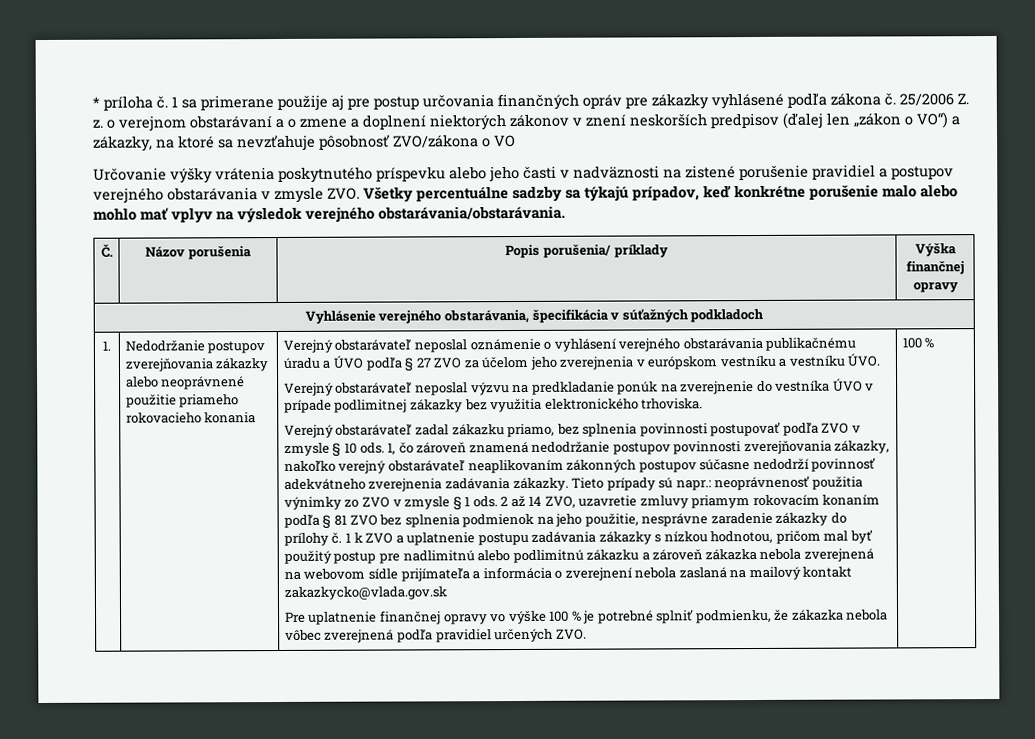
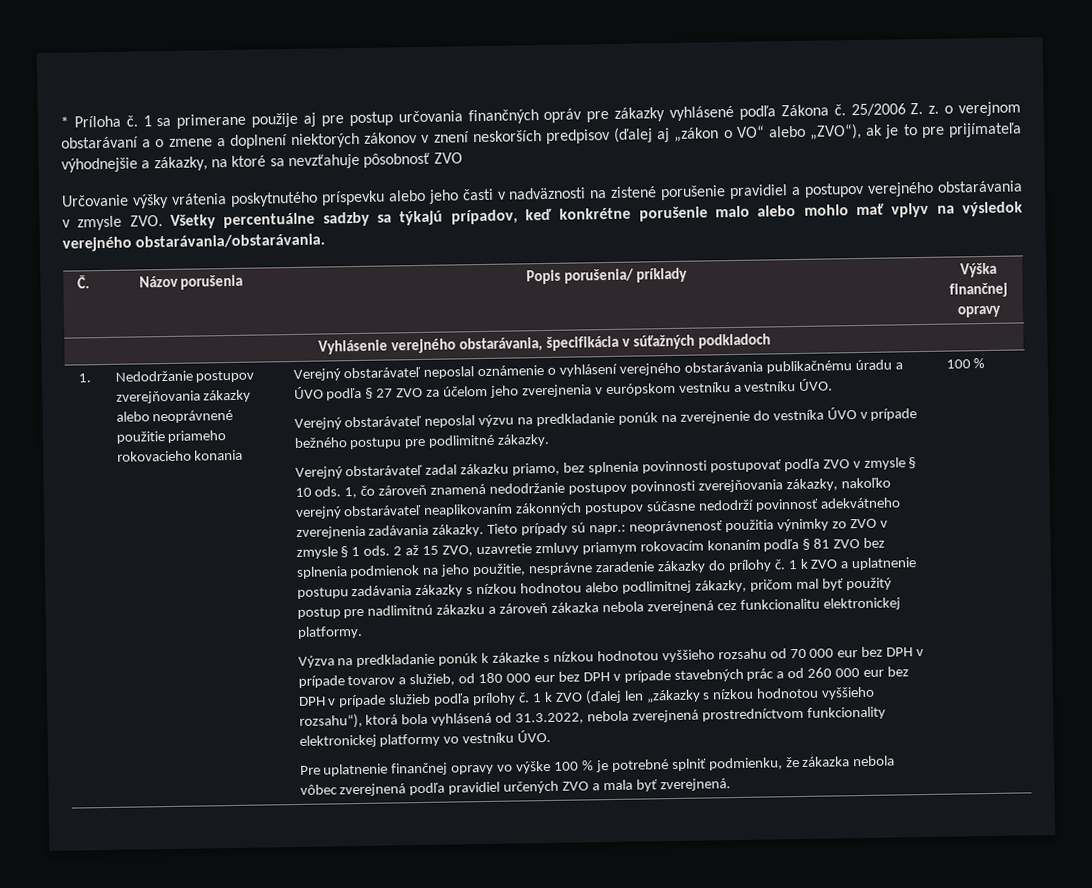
[103,95,153,111] príloha -> [73,115,121,128] Príloha
[830,92,881,106] zákona -> [780,104,829,117] Zákona
[826,112,850,126] len -> [656,127,671,143] aj
[916,112,948,129] VO“) -> [735,122,1022,140] [61,157,138,173] VO“ alebo „ZVO“), ak je to pre prijímateľa výhodnejšie
[393,134,516,148] ZVO/zákona o VO -> [433,152,463,164] ZVO
[334,398,704,413] podlimitnej zákazky bez využitia elektronického trhoviska. -> [293,433,551,450] bežného postupu pre podlimitné zákazky.
[528,495,543,506] 14 -> [422,545,440,555] 15
[710,530,774,544] hodnotou, -> [520,579,747,594] hodnotou alebo podlimitnej zákazky,
[477,549,584,564] alebo podlimitnú -> (434, 610) none
[283,566,853,582] [283,586,447,600] na webovom sídle prijímateľa a informácia o zverejnení nebola zaslaná na mailový kontakt zakazkycko@vlada.gov.sk -> [716,597,901,611] [296,625,363,639] [297,646,925,668] [297,666,909,688] [297,686,876,708] [298,706,886,729] [298,729,552,748] cez funkcionalitu elektronickej platformy. // Výzva na predkladanie ponúk k zákazke s nízkou hodnotou vyššieho rozsahu od 70 000 eur bez DPH v prípade tovarov a služieb, od 180 000 eur bez DPH v prípade stavebných prác a od 260 000 eur bez DPH v prípade služieb podľa prílohy č. 1 k ZVO (ďalej len „zákazky s nízkou hodnotou vyššieho rozsahu“), ktorá bola vyhlásená od 31.3.2022, nebola zverejnená prostredníctvom funkcionality elektronickej platformy vo vestníku ÚVO.
[555,628,587,640] ZVO. -> [562,778,731,792] ZVO a mala byť zverejnená.

